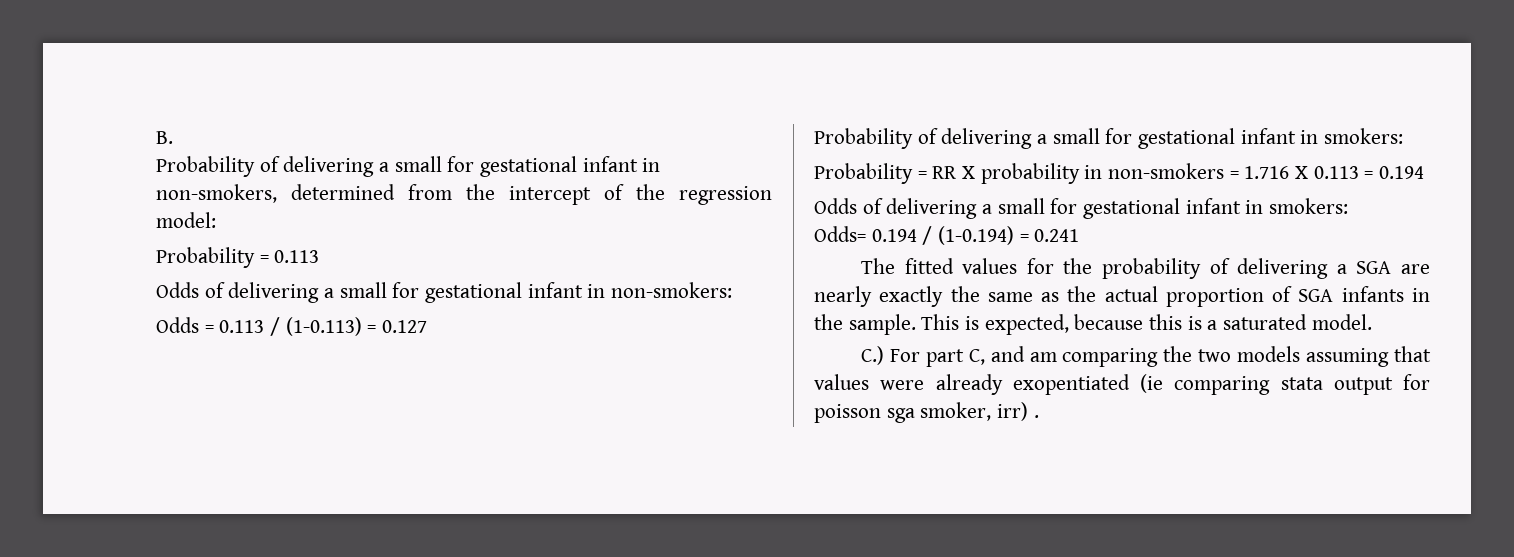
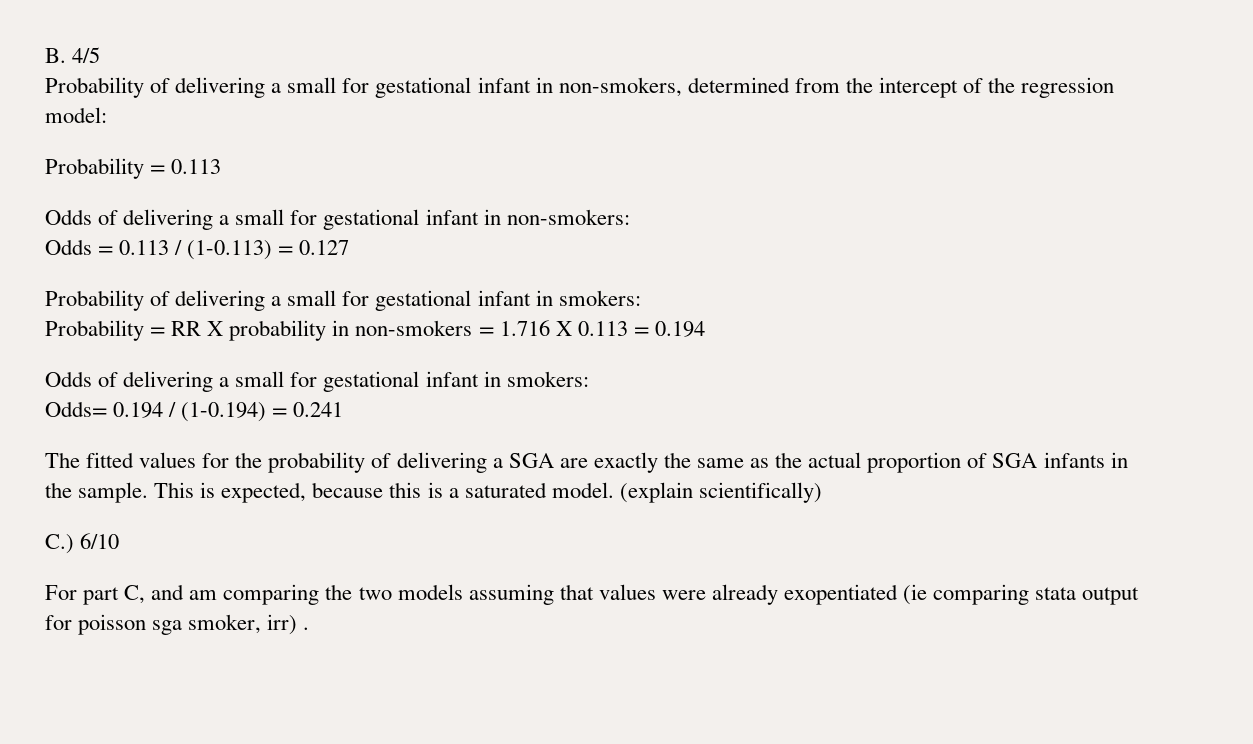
(173, 137) none -> [72,47,101,63] 4/5
[814,286,872,307] nearly -> (588, 463) none
(1372, 322) none -> [619,482,822,503] (explain scientifically)
(884, 355) none -> [80,533,120,549] 6/10 //

